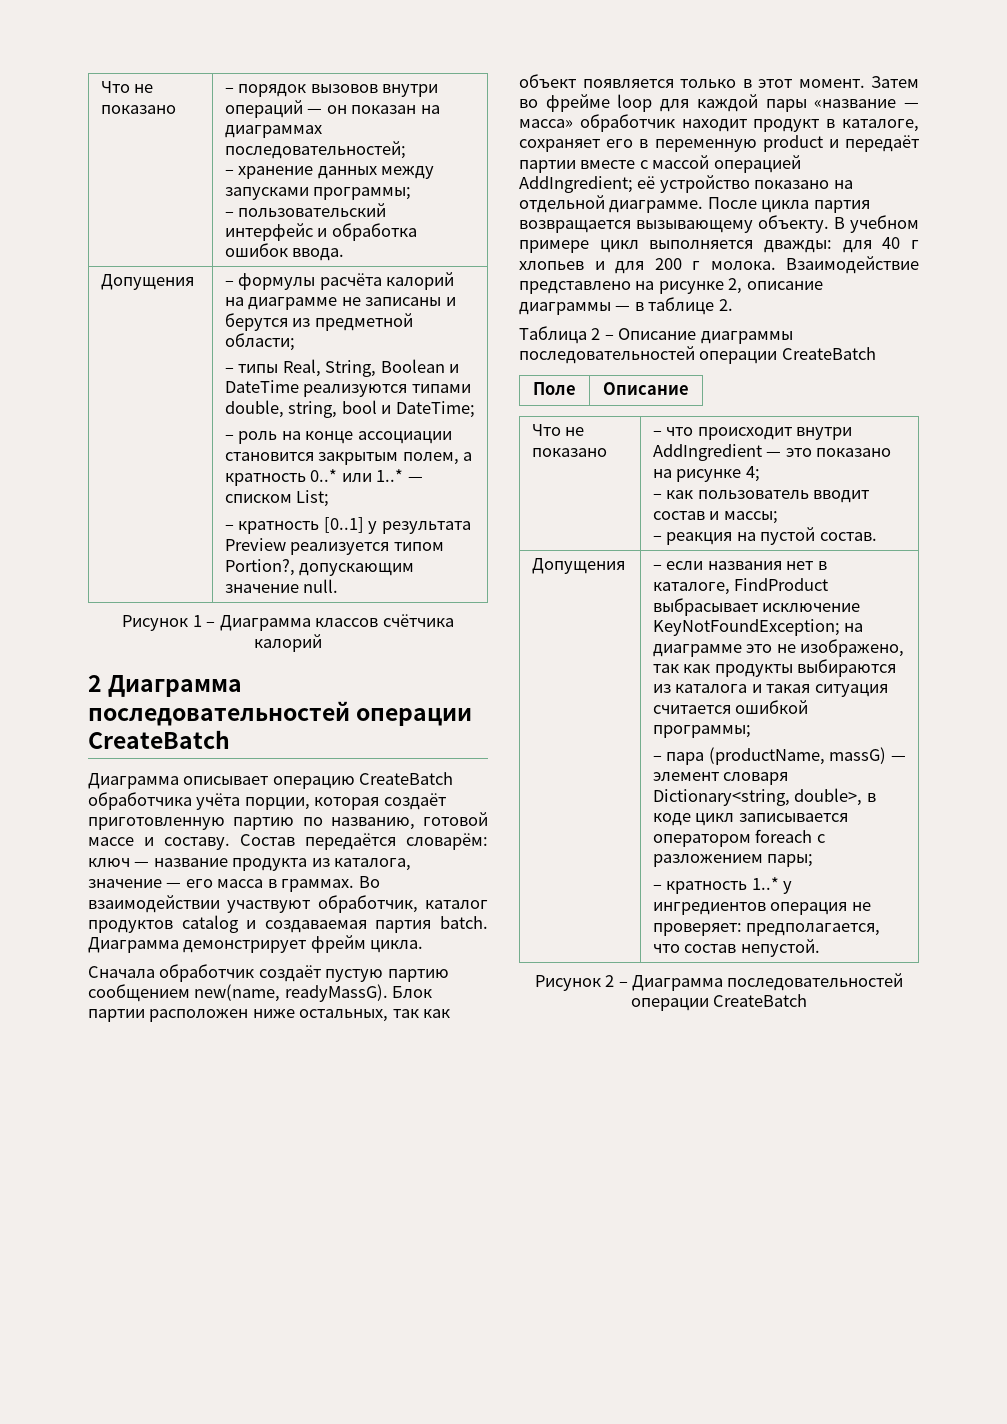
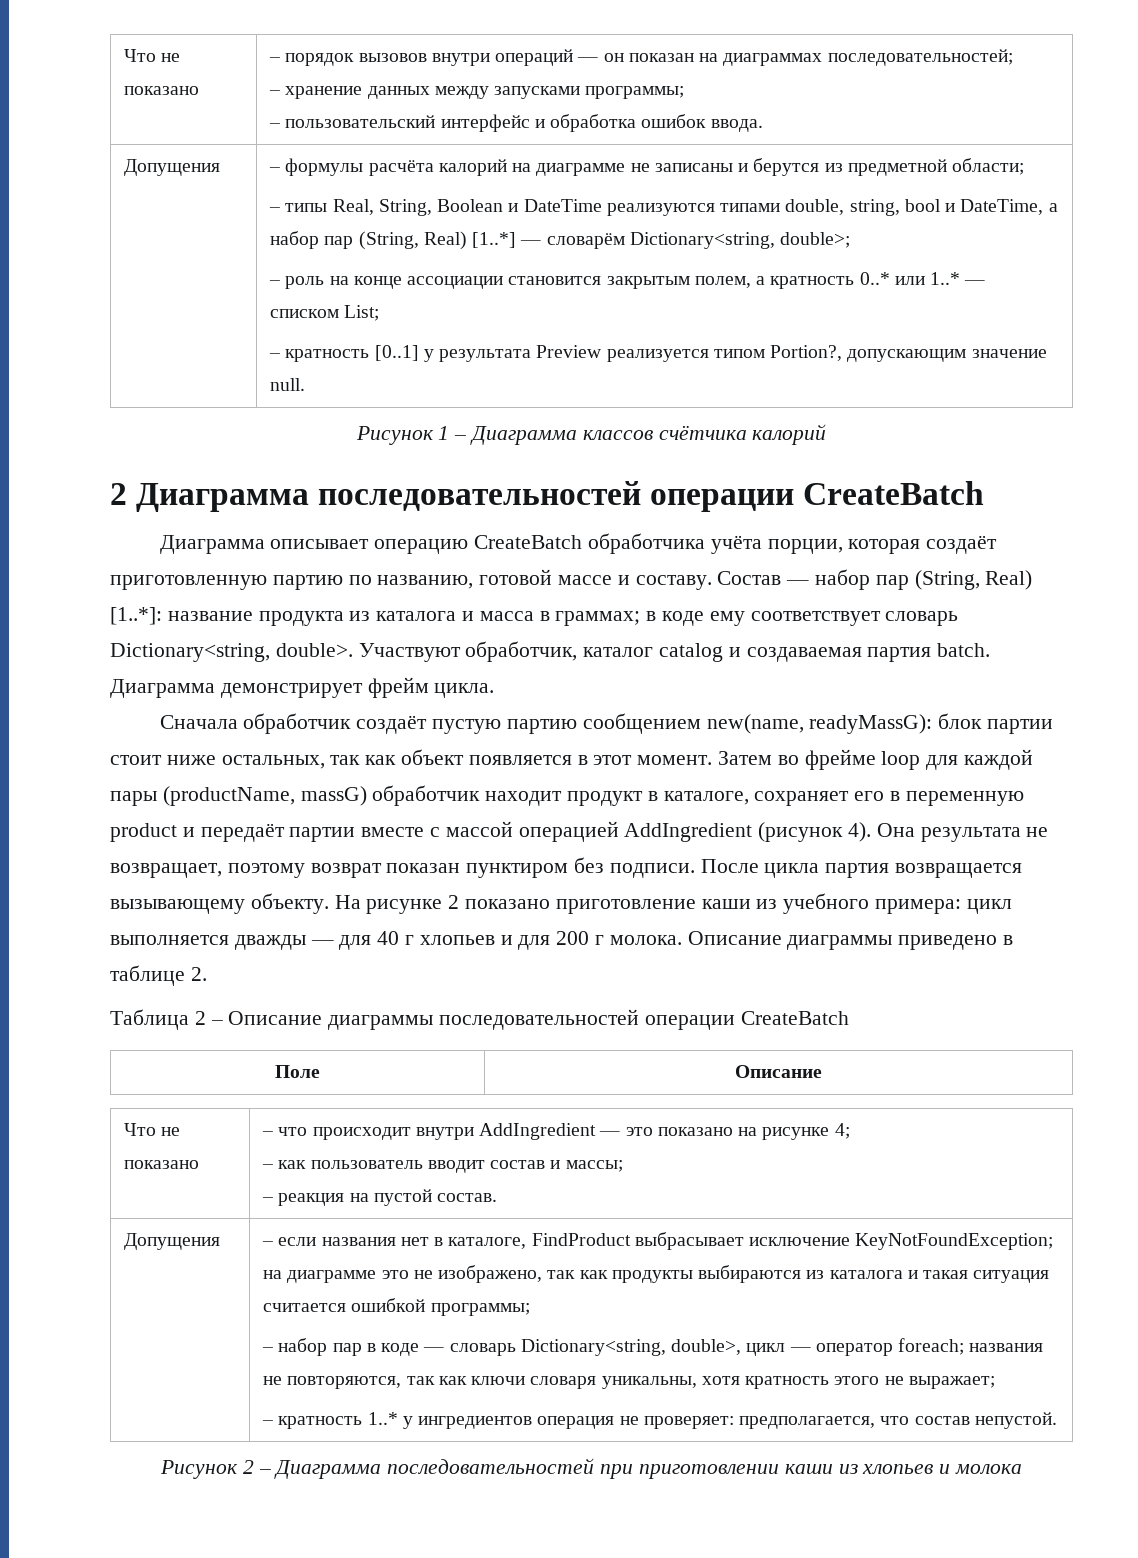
[395,401,475,418] DateTime; -> [960,199,1058,215] [269,231,851,250] DateTime, а набор пар (String, Real) [1..*] — словарём Dictionary<string, double>;
[305,833,488,850] [88,858,412,871] [88,876,380,892] [88,895,311,913] передаётся словарём: ключ — название продукта из каталога, значение — его масса в граммах. Во взаимодействии участвуют -> [786,569,1033,590] [110,607,959,626] [110,643,461,662] — набор пар (String, Real) [1..*]: название продукта из каталога и масса в граммах; в коде ему соответствует словарь Dictionary<string, double>. Участвуют
[88,920,173,933] продуктов -> (654, 652) none
[284,984,433,1002] [88,1009,249,1022] readyMassG). Блок партии расположен -> [809,713,1053,734] [110,755,162,765] readyMassG): блок партии стоит
[680,79,736,88] только -> (572, 760) none
[814,99,919,108] [519,119,573,128] «название — масса» -> [162,786,367,806] (productName, massG)
[519,175,853,193] [519,195,704,213] AddIngredient; её устройство показано на отдельной диаграмме. -> [624,822,1049,842] [110,857,695,878] AddIngredient (рисунок 4). Она результата не возвращает, поэтому возврат показан пунктиром без подписи.
[834,215,919,233] [519,240,832,253] В учебном примере цикл выполняется дважды: -> [334,893,1012,914] [110,935,334,950] На рисунке 2 показано приготовление каши из учебного примера: цикл выполняется дважды —
[786,256,919,274] [519,278,823,294] [519,302,631,315] Взаимодействие представлено на рисунке 2, описание диаграммы — -> [687,931,998,950] Описание диаграммы приведено
[666,747,906,765] [653,772,789,785] [653,788,876,806] [653,813,848,826] [653,829,825,847] [653,854,814,867] пара (productName, massG) — элемент словаря Dictionary<string, double>, в коде цикл записывается оператором foreach с разложением пары; -> [278,1338,1044,1356] [262,1376,995,1389] набор пар в коде — словарь Dictionary<string, double>, цикл — оператор foreach; названия не повторяются, так как ключи словаря уникальны, хотя кратность этого не выражает;
[630,994,808,1011] операции CreateBatch -> [600,1464,1022,1479] при приготовлении каши из хлопьев и молока

